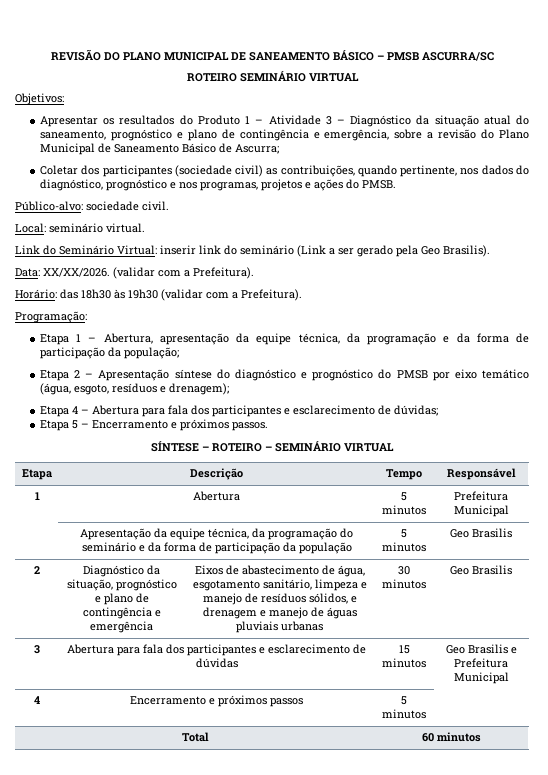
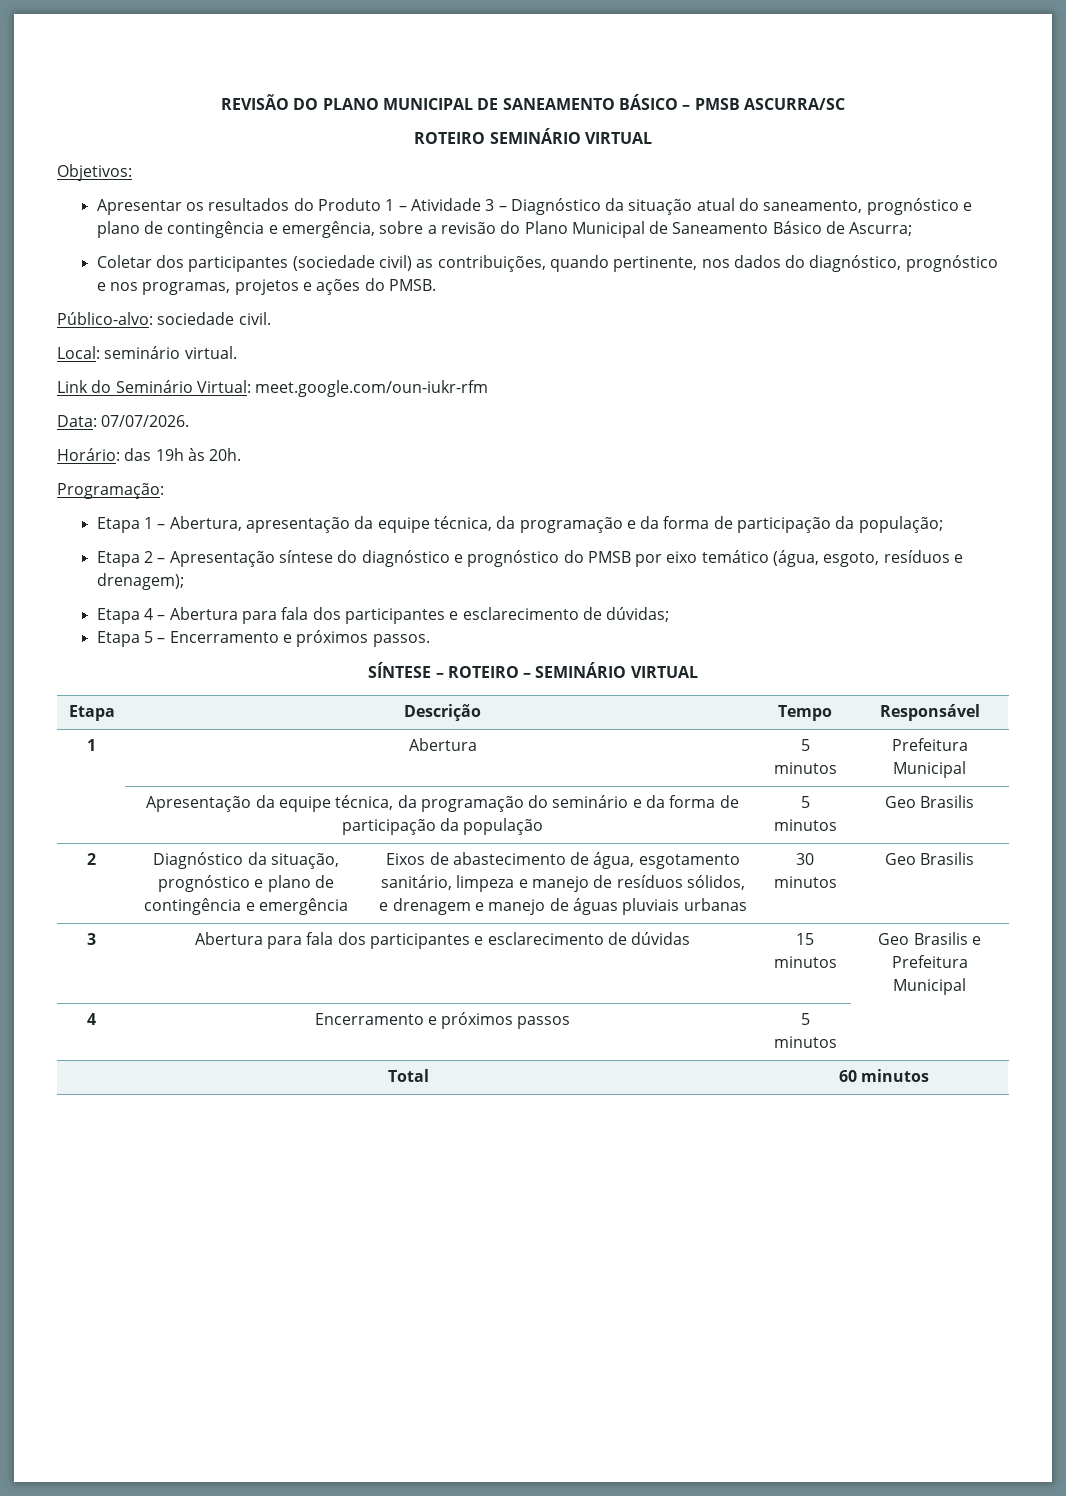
[160,245,490,257] [15,267,254,279] [15,289,302,301] inserir link do seminário (Link a ser gerado pela Geo Brasilis). // Data: XX/XX/2026. (validar com a Prefeitura). // Horário: das 18h30 às 19h30 (validar com a Prefeitura). -> [255,380,489,397] [57,415,190,427] [57,448,242,461] meet.google.com/oun-iukr-rfm // Data: 07/07/2026. // Horário: das 19h às 20h.

